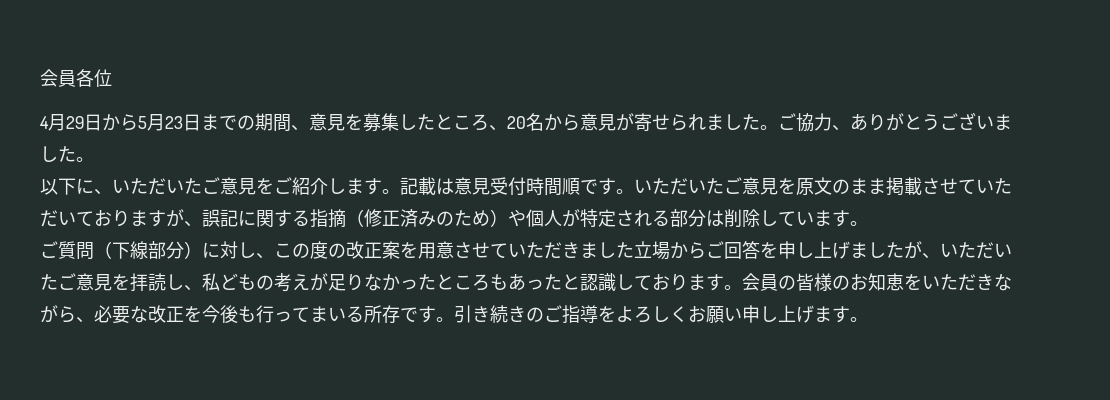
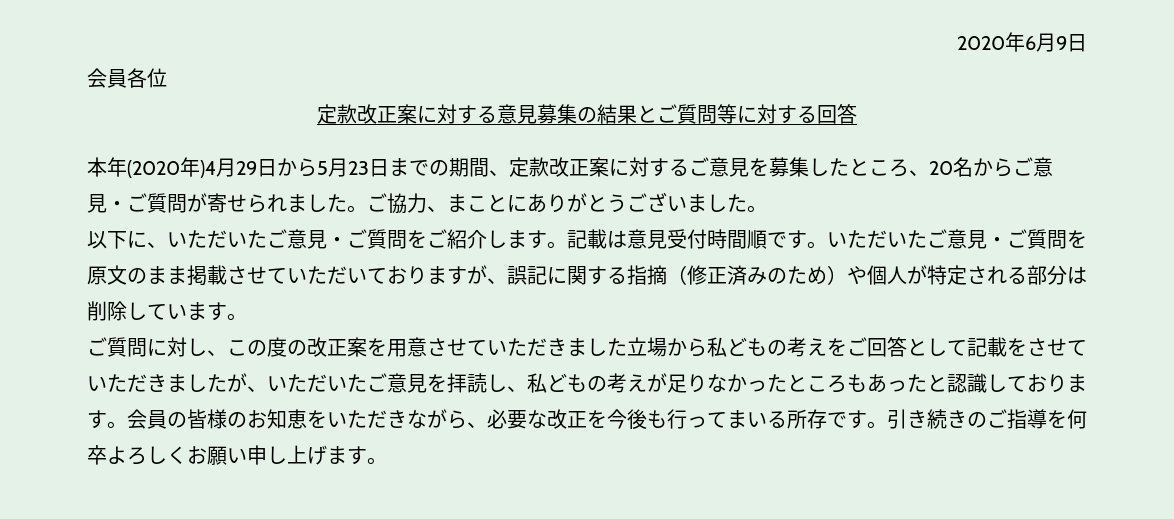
[40,69,112,87] [40,116,49,129] 会員各位 // 4 -> [957,32,1087,52] [87,68,167,88] [317,104,857,124] [87,157,216,178] 2020年6月9日 // 会員各位 // 定款改正案に対する意見募集の結果とご質問等に対する回答 // 本年(2020年)4
(309, 128) none -> [509,157,709,177] 定款改正案に対するご
[580,113,616,131] 意見 -> [1013,157,1053,177] [87,193,187,213] ご意見・ご質問
(850, 128) none -> [447,194,527,212] まことに
(256, 186) none -> [327,229,407,249] ・ご質問
(778, 186) none -> [987,229,1067,249] ・ご質問
[94,241,202,259] （下線部分） -> (147, 347) none
[706,241,850,259] ご回答を申し上げ -> [707,337,1087,357] [87,374,167,392] 私どもの考えをご回答として記載をさせていただき
(616, 314) none -> [1067,409,1087,429] [87,445,107,465] 何卒

